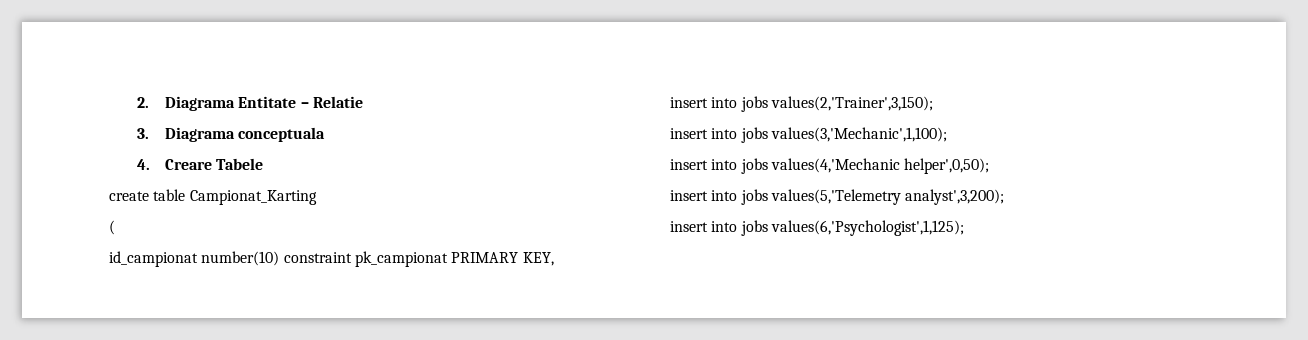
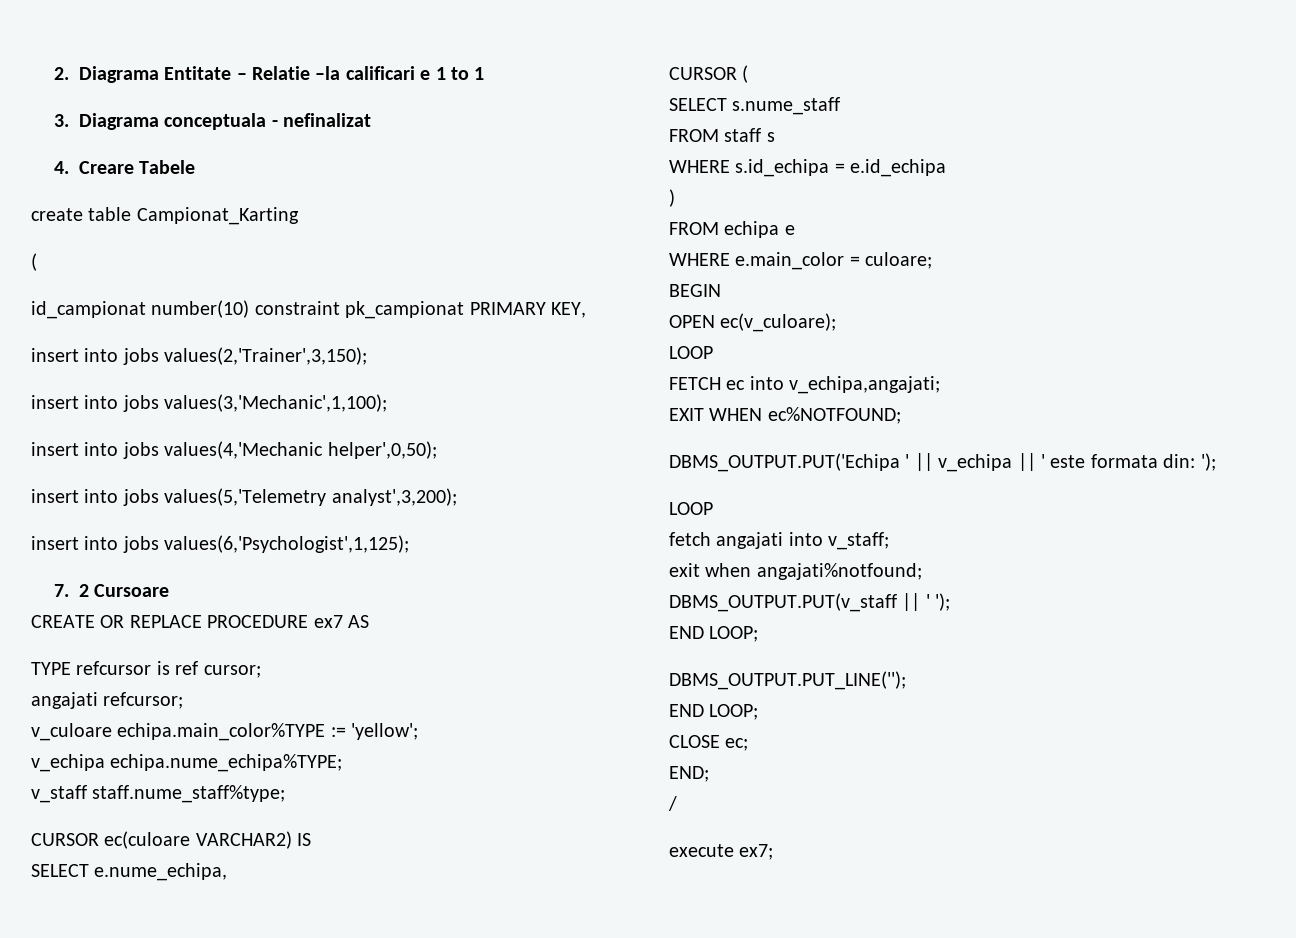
(363, 102) none -> [315,66,485,80] –la calificari e 1 to 1
(326, 134) none -> [271,113,371,127] - nefinalizat
(964, 228) none -> [53,584,170,597] [31,615,369,628] [31,661,261,678] [31,692,184,709] [31,723,419,741] [31,754,343,772] [31,785,286,803] [31,831,312,849] [31,863,228,881] [669,65,749,83] [669,97,841,115] [669,128,775,142] [669,159,947,177] [669,189,675,207] [669,221,795,238] [669,252,933,270] [669,284,721,297] [669,313,837,332] [669,346,713,359] [669,376,941,394] [669,407,901,424] [669,453,1216,472] [669,502,713,515] [669,532,890,550] [669,563,922,580] [669,593,951,612] [669,626,759,642] [669,671,906,690] [669,704,759,720] [669,735,749,751] [669,766,709,782] [668,796,677,811] [669,844,774,860] // 7. 2 Cursoare // CREATE OR REPLACE PROCEDURE ex7 AS // TYPE refcursor is ref cursor; // angajati refcursor; // v_culoare echipa.main_color%TYPE := 'yellow'; // v_echipa echipa.nume_echipa%TYPE; // v_staff staff.nume_staff%type; // CURSOR ec(culoare VARCHAR2) IS // SELECT e.nume_echipa, // CURSOR ( // SELECT s.nume_staff // FROM staff s // WHERE s.id_echipa = e.id_echipa // ) // FROM echipa e // WHERE e.main_color = culoare; // BEGIN // OPEN ec(v_culoare); // LOOP // FETCH ec into v_echipa,angajati; // EXIT WHEN ec%NOTFOUND; // DBMS_OUTPUT.PUT('Echipa ' || v_echipa || ' este formata din: '); // LOOP // fetch angajati into v_staff; // exit when angajati%notfound; // DBMS_OUTPUT.PUT(v_staff || ' '); // END LOOP; // DBMS_OUTPUT.PUT_LINE(''); // END LOOP; // CLOSE ec; // END; // / // execute ex7;

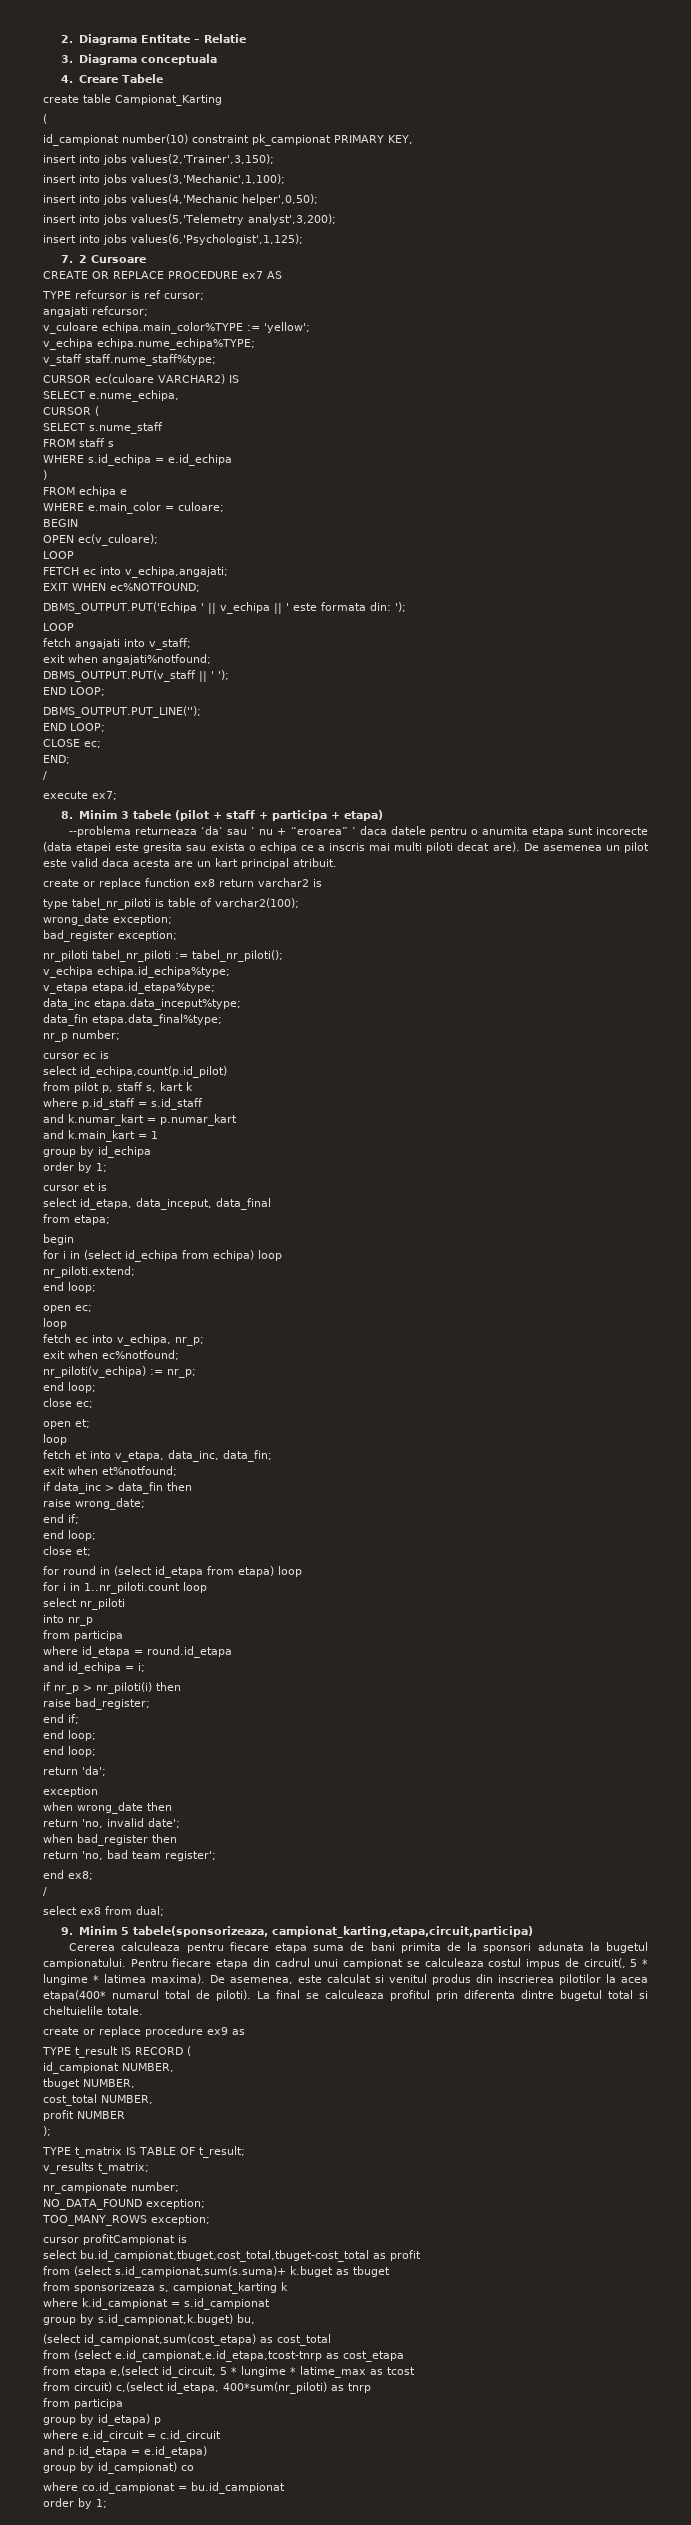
[315,66,485,80] –la calificari e 1 to 1 -> (247, 38) none
[271,113,371,127] - nefinalizat -> (218, 59) none
(774, 852) none -> [61,810,384,821] [69,826,648,837] [43,842,649,853] [43,858,337,869] [43,878,322,889] [43,898,299,910] [43,914,172,926] [43,930,177,942] [43,950,283,962] [43,966,230,978] [43,982,215,994] [43,998,241,1010] [43,1014,222,1026] [43,1030,120,1042] [43,1051,109,1059] [43,1066,227,1078] [43,1082,193,1093] [43,1098,203,1110] [43,1114,237,1126] [43,1130,158,1142] [43,1146,151,1158] [43,1162,107,1173] [43,1183,107,1191] [43,1198,271,1210] [43,1214,110,1225] [43,1234,74,1245] [43,1250,282,1262] [43,1266,135,1278] [43,1282,96,1293] [43,1305,92,1313] [43,1318,67,1329] [43,1334,204,1346] [43,1350,179,1360] [43,1366,196,1378] [43,1382,96,1393] [43,1398,93,1408] [43,1419,90,1429] [43,1434,67,1445] [43,1450,272,1462] [43,1466,177,1476] [43,1482,192,1494] [43,1498,145,1510] [43,1514,79,1524] [43,1530,96,1541] [43,1546,91,1556] [43,1566,302,1578] [43,1582,207,1594] [43,1598,125,1610] [43,1615,93,1626] [43,1630,123,1641] [43,1646,232,1658] [43,1662,145,1674] [43,1682,181,1694] [43,1698,150,1710] [43,1714,79,1724] [43,1730,96,1741] [43,1746,96,1757] [43,1766,106,1776] [43,1787,98,1797] [43,1802,172,1814] [43,1818,180,1828] [43,1834,177,1846] [43,1850,216,1861] [43,1870,93,1880] [43,1887,47,1896] [43,1906,164,1916] [61,1926,534,1938] [69,1942,649,1953] [43,1958,649,1969] [43,1974,648,1985] [43,1990,648,2001] [43,2006,143,2015] [43,2026,245,2037] [42,2046,191,2058] [43,2062,174,2074] [43,2078,135,2089] [43,2094,153,2106] [43,2110,125,2121] [43,2126,51,2136] [42,2146,245,2158] [43,2162,149,2174] [43,2182,179,2194] [43,2199,205,2210] [42,2215,210,2226] [43,2234,187,2245] [43,2250,421,2262] [43,2266,390,2278] [43,2282,288,2294] [43,2298,270,2310] [43,2314,255,2326] [43,2334,331,2346] [43,2350,404,2362] [43,2366,415,2378] [43,2382,371,2394] [43,2398,123,2409] [43,2414,161,2426] [43,2430,221,2442] [43,2446,207,2458] [43,2462,194,2474] [43,2482,285,2494] [43,2498,107,2509] // 8. Minim 3 tabele (pilot + staff + participa + etapa) // --problema returneaza ‘da’ sau ‘ nu + “eroarea” ’ daca datele pentru o anumita etapa sunt incorecte (data etapei este gresita sau exista o echipa ce a inscris mai multi piloti decat are). De asemenea un pilot este valid daca acesta are un kart principal atribuit. // create or replace function ex8 return varchar2 is // type tabel_nr_piloti is table of varchar2(100); // wrong_date exception; // bad_register exception; // nr_piloti tabel_nr_piloti := tabel_nr_piloti(); // v_echipa echipa.id_echipa%type; // v_etapa etapa.id_etapa%type; // data_inc etapa.data_inceput%type; // data_fin etapa.data_final%type; // nr_p number; // cursor ec is // select id_echipa,count(p.id_pilot) // from pilot p, staff s, kart k // where p.id_staff = s.id_staff // and k.numar_kart = p.numar_kart // and k.main_kart = 1 // group by id_echipa // order by 1; // cursor et is // select id_etapa, data_inceput, data_final // from etapa; // begin // for i in (select id_echipa from echipa) loop // nr_piloti.extend; // end loop; // open ec; // loop // fetch ec into v_echipa, nr_p; // exit when ec%notfound; // nr_piloti(v_echipa) := nr_p; // end loop; // close ec; // open et; // loop // fetch et into v_etapa, data_inc, data_fin; // exit when et%notfound; // if data_inc > data_fin then // raise wrong_date; // end if; // end loop; // close et; // for round in (select id_etapa from etapa) loop // for i in 1..nr_piloti.count loop // select nr_piloti // into nr_p // from participa // where id_etapa = round.id_etapa // and id_echipa = i; // if nr_p > nr_piloti(i) then // raise bad_register; // end if; // end loop; // end loop; // return 'da'; // exception // when wrong_date then // return 'no, invalid date'; // when bad_register then // return 'no, bad team register'; // end ex8; // / // select ex8 from dual; // 9. Minim 5 tabele(sponsorizeaza, campionat_karting,etapa,circuit,participa) // Cererea calculeaza pentru fiecare etapa suma de bani primita de la sponsori adunata la bugetul campionatului. Pentru fiecare etapa din cadrul unui campionat se calculeaza costul impus de circuit(, 5 * lungime * latimea maxima). De asemenea, este calculat si venitul produs din inscrierea pilotilor la acea etapa(400* numarul total de piloti). La final se calculeaza profitul prin diferenta dintre bugetul total si cheltuielile totale. // create or replace procedure ex9 as // TYPE t_result IS RECORD ( // id_campionat NUMBER, // tbuget NUMBER, // cost_total NUMBER, // profit NUMBER // ); // TYPE t_matrix IS TABLE OF t_result; // v_results t_matrix; // nr_campionate number; // NO_DATA_FOUND exception; // TOO_MANY_ROWS exception; // cursor profitCampionat is // select bu.id_campionat,tbuget,cost_total,tbuget-cost_total as profit // from (select s.id_campionat,sum(s.suma)+ k.buget as tbuget // from sponsorizeaza s, campionat_karting k // where k.id_campionat = s.id_campionat // group by s.id_campionat,k.buget) bu, // (select id_campionat,sum(cost_etapa) as cost_total // from (select e.id_campionat,e.id_etapa,tcost-tnrp as cost_etapa // from etapa e,(select id_circuit, 5 * lungime * latime_max as tcost // from circuit) c,(select id_etapa, 400*sum(nr_piloti) as tnrp // from participa // group by id_etapa) p // where e.id_circuit = c.id_circuit // and p.id_etapa = e.id_etapa) // group by id_campionat) co // where co.id_campionat = bu.id_campionat // order by 1;

